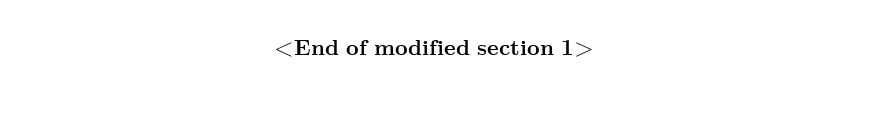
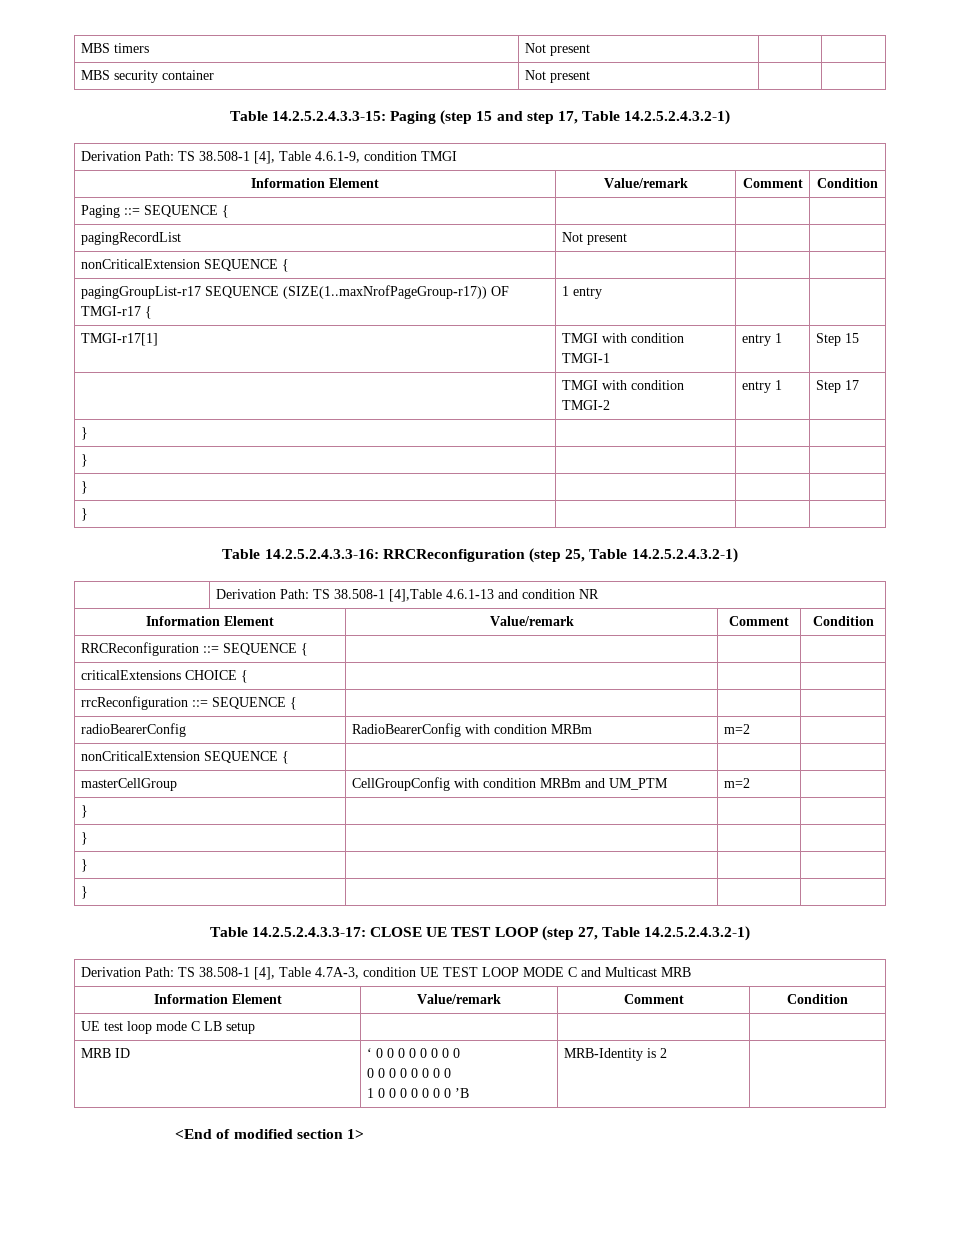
(273, 48) none -> [80,43,149,53] [524,43,590,56] [80,70,214,83] [524,70,590,83] [229,110,731,125] [80,151,457,164] [251,178,379,188] [603,178,688,188] [742,178,803,188] [816,178,878,188] [80,205,229,218] [80,232,181,245] [561,232,627,245] [80,259,289,272] [80,285,509,299] [80,306,152,319] [561,286,602,299] [80,333,158,346] [561,333,684,343] [561,353,610,363] [741,333,782,346] [815,333,859,346] [561,380,684,390] [561,400,610,410] [741,380,782,393] [815,380,859,393] [80,427,88,440] [80,454,88,467] [80,481,88,494] [80,508,88,521] [222,548,738,563] [215,589,599,602] [146,616,274,626] [489,616,574,626] [728,616,789,626] [812,616,874,626] [80,642,308,656] [80,670,248,683] [80,696,297,710] [80,723,186,737] [351,723,592,737] [723,724,750,734] [80,751,289,764] [80,778,177,791] [351,777,668,791] [723,778,750,788] [80,805,88,818] [80,832,88,845] [80,859,88,872] [80,886,88,899] [209,926,751,941] [80,967,691,980] [153,994,282,1004] [417,994,501,1004] [623,994,684,1004] [786,994,848,1004] [80,1021,255,1034] [80,1048,130,1058] [366,1048,460,1058] [366,1068,451,1078] [366,1088,469,1098] [563,1048,667,1061] MBS timers | Not present | | // MBS security container | Not present | | // Table 14.2.5.2.4.3.3-15: Paging (step 15 and step 17, Table 14.2.5.2.4.3.2-1) // Derivation Path: TS 38.508-1 [4], Table 4.6.1-9, condition TMGI // Information Element | Value/remark | Comment | Condition // Paging ::= SEQUENCE { | | | // pagingRecordList | Not present | | // nonCriticalExtension SEQUENCE { | | | // pagingGroupList-r17 SEQUENCE (SIZE(1..maxNrofPageGroup-r17)) OF TMGI-r17 { | 1 entry | | // TMGI-r17[1] | TMGI with condition TMGI-1 | entry 1 | Step 15 // | TMGI with condition TMGI-2 | entry 1 | Step 17 // } | | | // } | | | // } | | | // } | | | // Table 14.2.5.2.4.3.3-16: RRCReconfiguration (step 25, Table 14.2.5.2.4.3.2-1) // | Derivation Path: TS 38.508-1 [4],Table 4.6.1-13 and condition NR // Information Element | Value/remark | Comment | Condition // RRCReconfiguration ::= SEQUENCE { | | | // criticalExtensions CHOICE { | | | // rrcReconfiguration ::= SEQUENCE { | | | // radioBearerConfig | RadioBearerConfig with condition MRBm | m=2 | // nonCriticalExtension SEQUENCE { | | | // masterCellGroup | CellGroupConfig with condition MRBm and UM_PTM | m=2 | // } | | | // } | | | // } | | | // } | | | // Table 14.2.5.2.4.3.3-17: CLOSE UE TEST LOOP (step 27, Table 14.2.5.2.4.3.2-1) // Derivation Path: TS 38.508-1 [4], Table 4.7A-3, condition UE TEST LOOP MODE C and Multicast MRB // Information Element | Value/remark | Comment | Condition // UE test loop mode C LB setup | | | // MRB ID | ‘ 0 0 0 0 0 0 0 0 // 0 0 0 0 0 0 0 0 // 1 0 0 0 0 0 0 0 ’B | MRB-Identity is 2 | //

